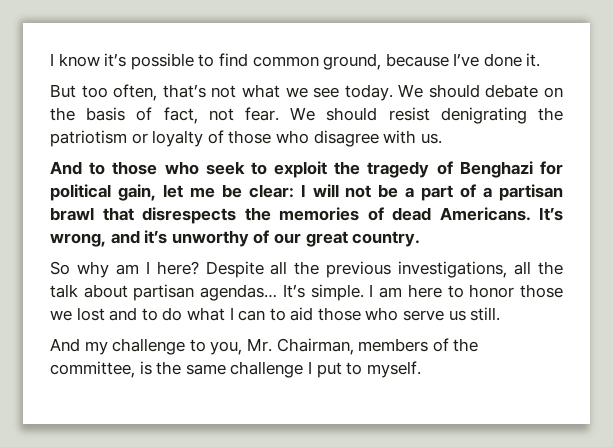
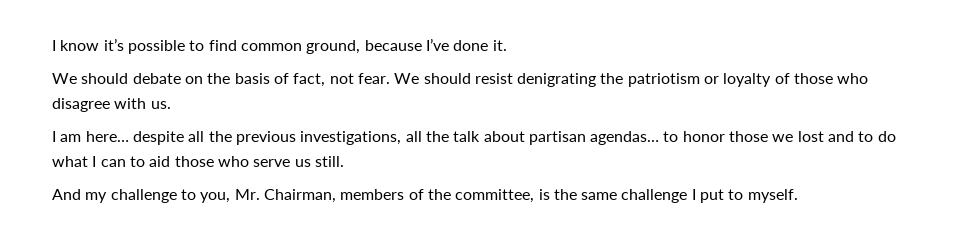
[50,84,393,101] But too often, that’s not what we see today. -> (507, 45) none
[50,161,563,178] [50,184,563,201] [50,207,563,224] [50,230,421,247] [50,261,264,278] And to those who seek to exploit the tragedy of Benghazi for political gain, let me be clear: I will not be a part of a partisan brawl that disrespects the memories of dead Americans. It’s wrong, and it’s unworthy of our great country. // So why am I here? Despite -> [52,131,184,145] I am here… despite
[282,284,442,301] It’s simple. I am here -> (660, 138) none

